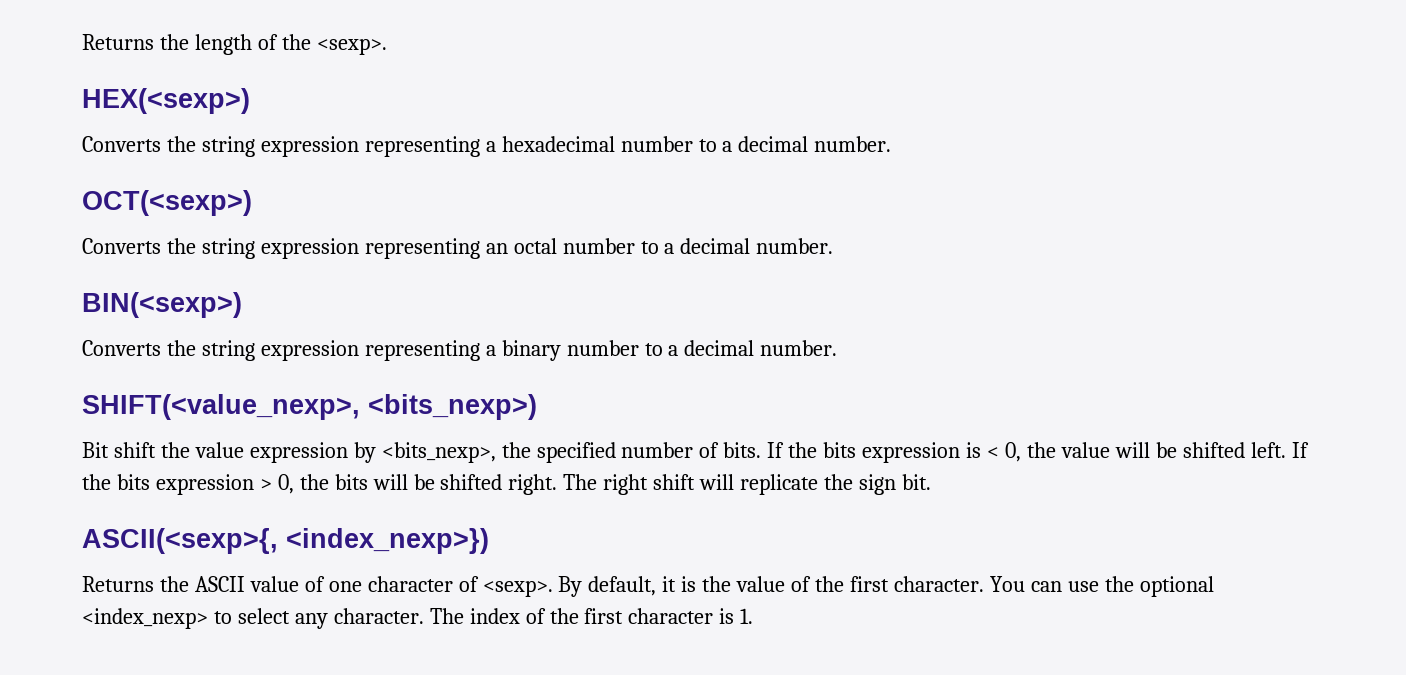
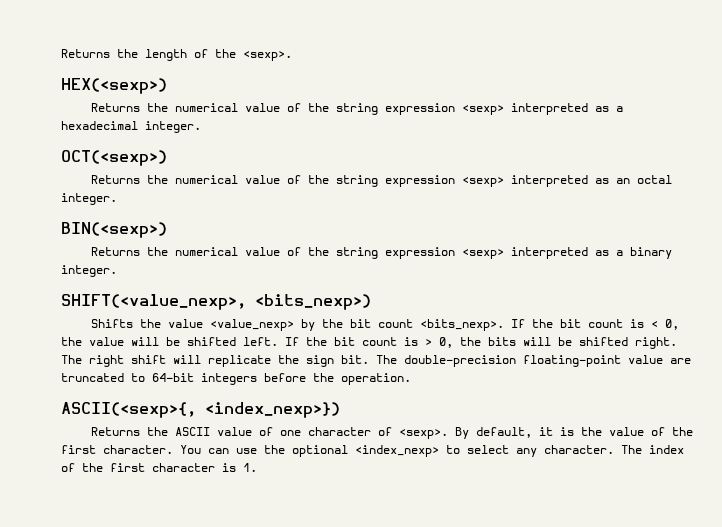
[82,136,892,157] [82,190,252,216] [82,238,834,259] [82,292,242,318] [82,340,838,361] [82,394,537,420] [82,442,961,463] Converts the string expression representing a hexadecimal number to a decimal number. // OCT(<sexp>) // Converts the string expression representing an octal number to a decimal number. // BIN(<sexp>) // Converts the string expression representing a binary number to a decimal number. // SHIFT(<value_nexp>, <bits_nexp>) // Bit shift the value expression by <bits_nexp>, the specified number of bits. If the bits expression -> [90,103,623,115] [61,121,201,133] [61,150,167,166] [90,175,672,187] [61,193,117,205] [61,222,167,238] [90,247,672,259] [61,265,117,277] [61,294,371,310] [90,319,623,331] Returns the numerical value of the string expression <sexp> interpreted as a hexadecimal integer. // OCT(<sexp>) // Returns the numerical value of the string expression <sexp> interpreted as an octal integer. // BIN(<sexp>) // Returns the numerical value of the string expression <sexp> interpreted as a binary integer. // SHIFT(<value_nexp>, <bits_nexp>) // Shifts the value <value_nexp> by the bit count <bits_nexp>. If the bit count
[116,474,254,495] bits expression -> [334,337,418,346] bit count is
(931, 482) none -> [376,355,691,367] [61,373,411,385] The double-precision floating-point value are truncated to 64-bit integers before the operation.

